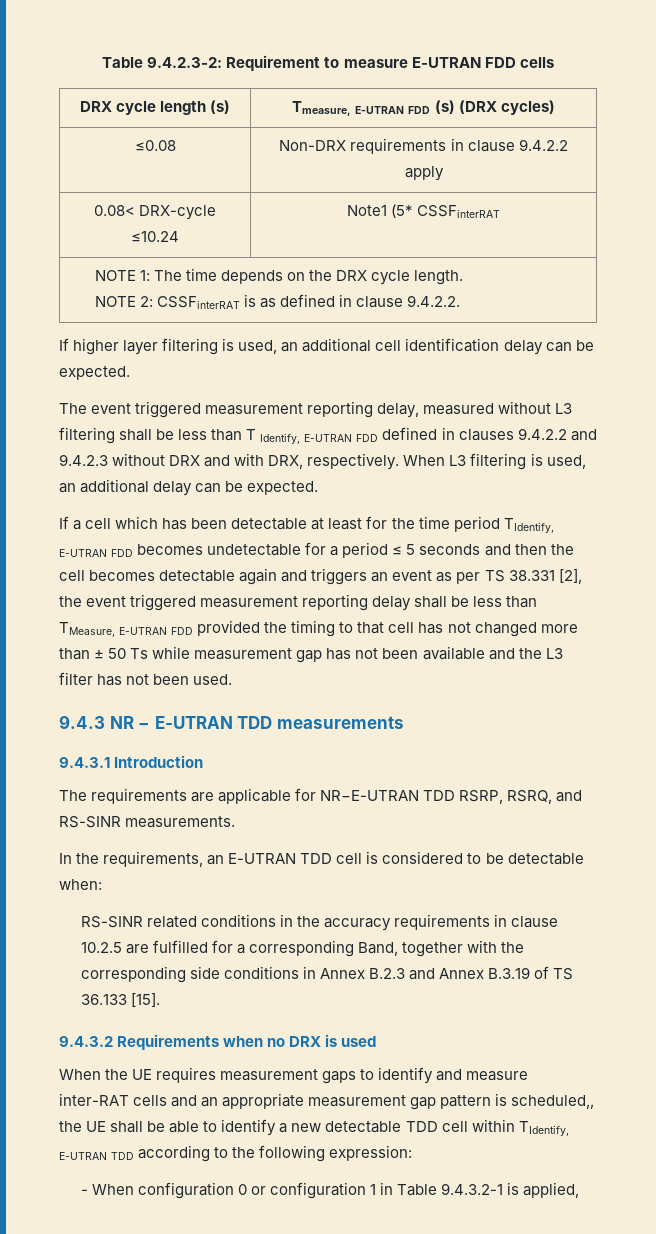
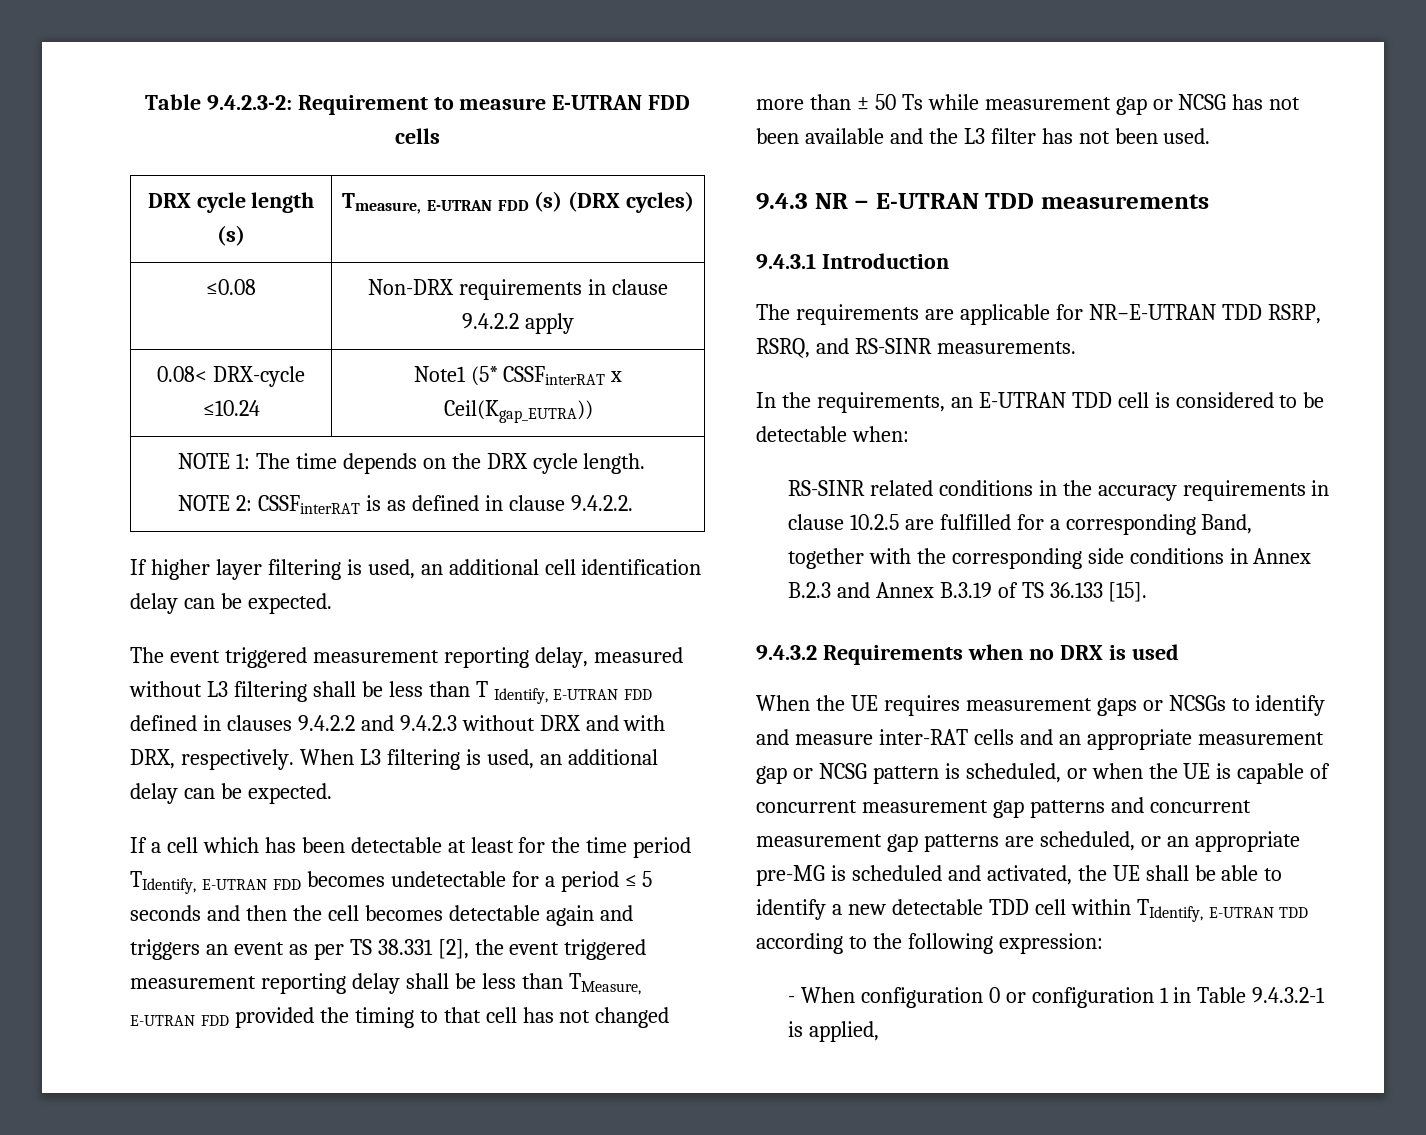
(501, 211) none -> [610,371,623,382] [443,400,593,423] x Ceil(Kgap_EUTRA))
(323, 656) none -> [1152,94,1227,110] or NCSG
(357, 1077) none -> [1142,695,1226,711] or NCSGs
[440,1093,595,1109] pattern is scheduled,, -> [792,763,1331,784] [756,797,1251,818] [756,831,1300,852] [756,865,1072,886] or NCSG pattern is scheduled, or when the UE is capable of concurrent measurement gap patterns and concurrent measurement gap patterns are scheduled, or an appropriate pre-MG is scheduled and activated,

